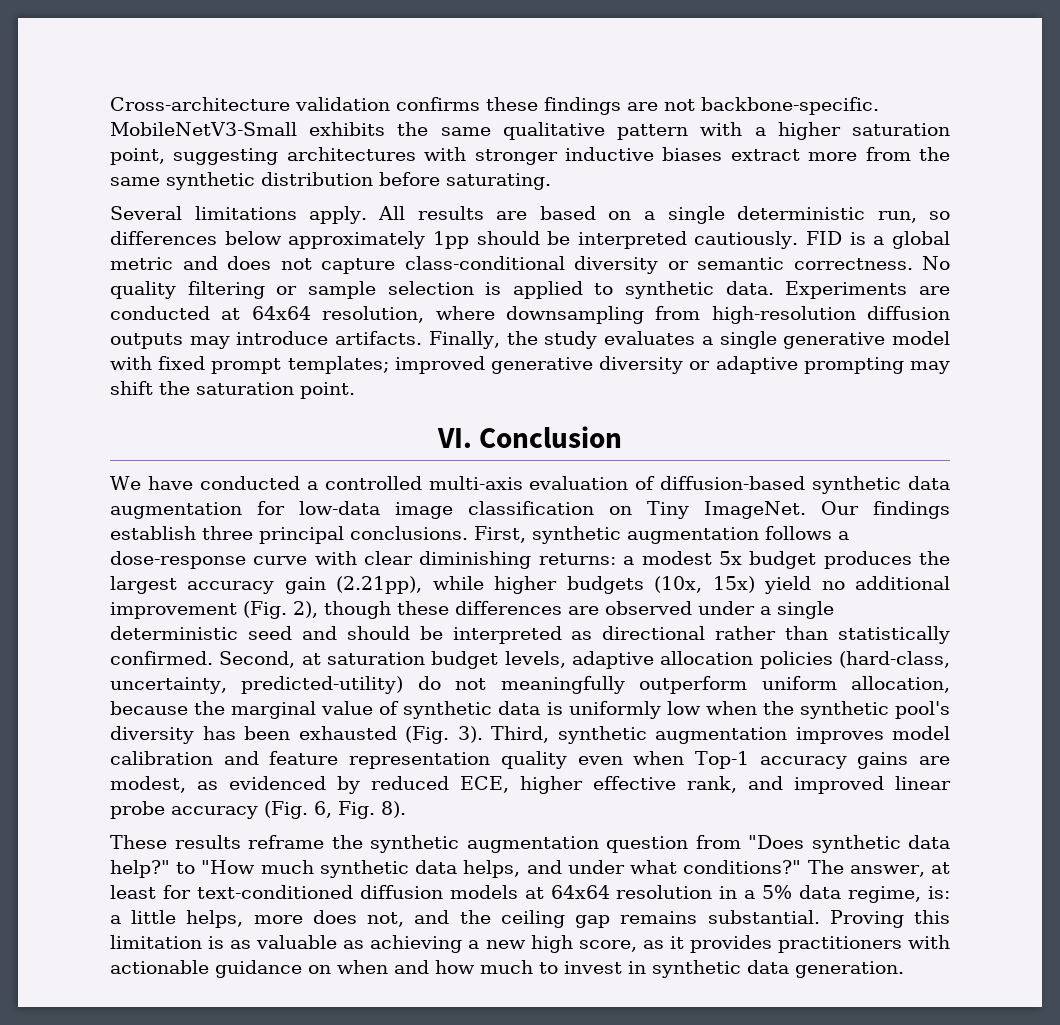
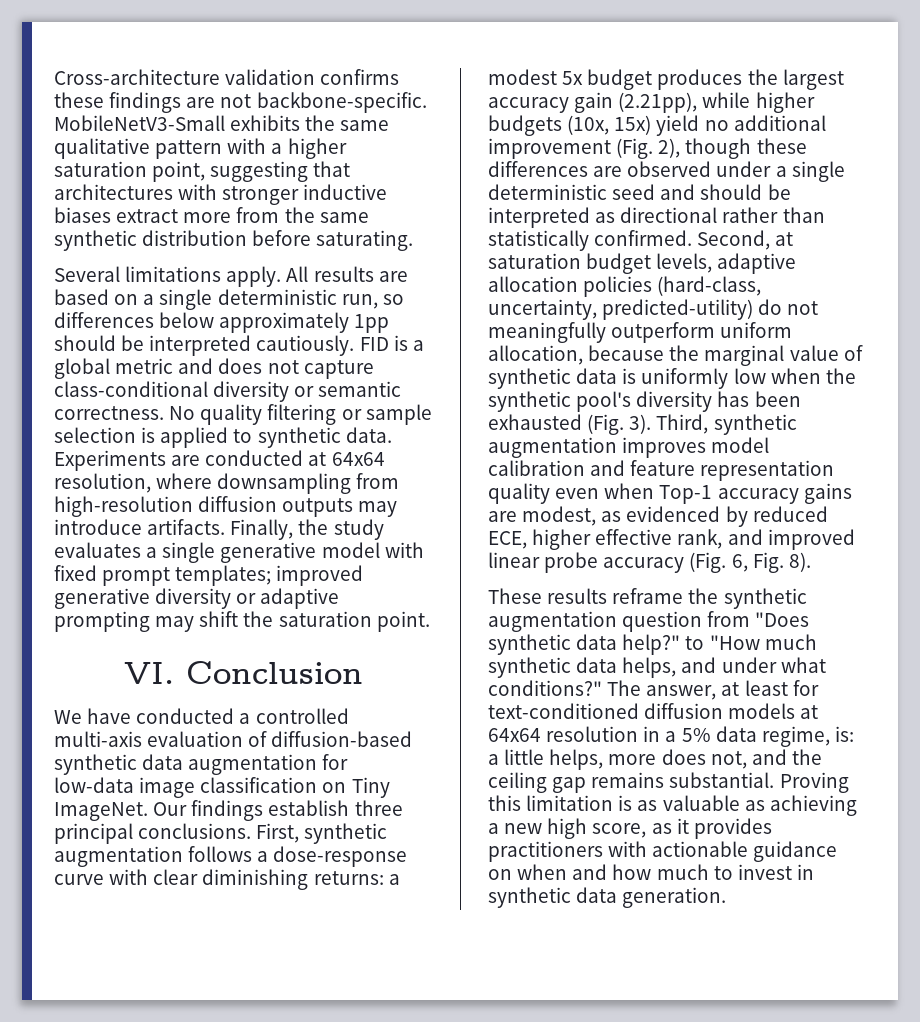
(279, 156) none -> [313,161,351,177] that

